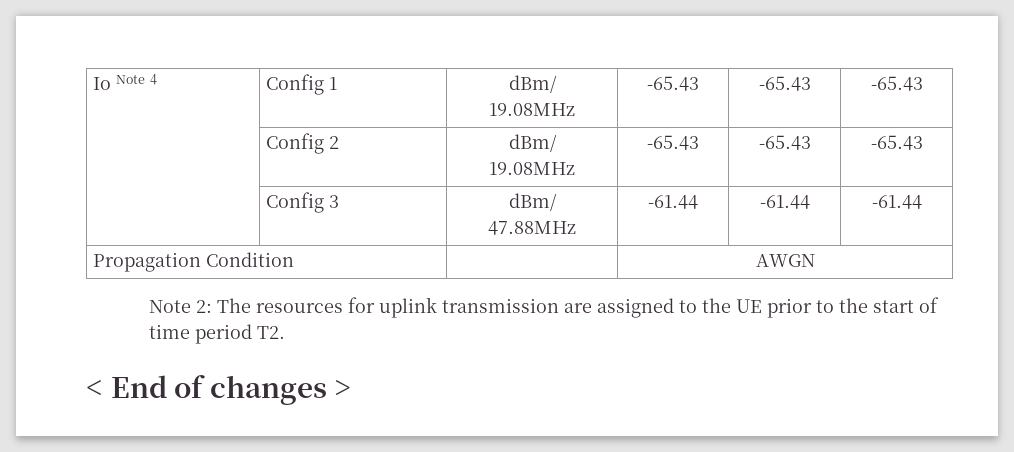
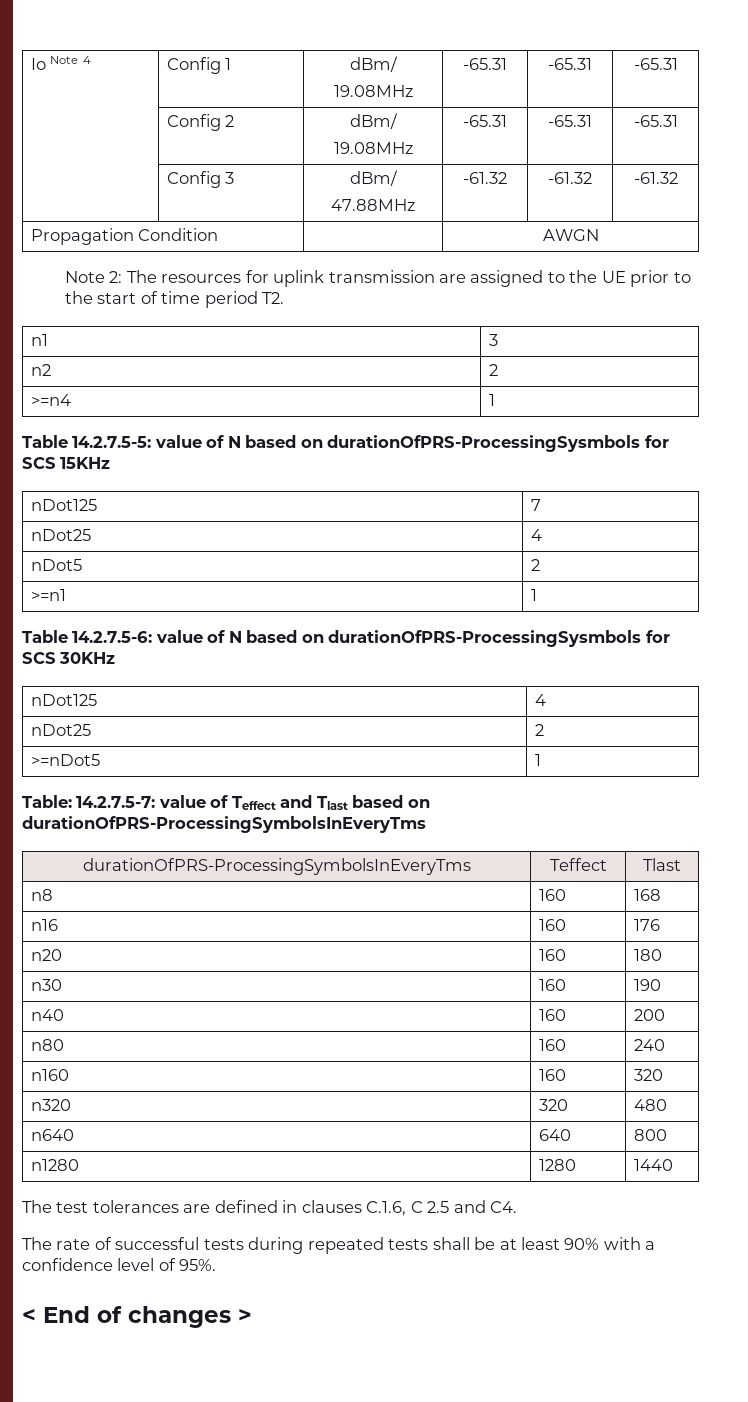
[647,76,699,91] [758,76,811,91] [870,76,923,91] -65.43 | -65.43 | -65.43 -> [463,58,507,70] [548,58,592,70] [633,58,678,70] -65.31 | -65.31 | -65.31
[647,135,699,150] [758,135,811,150] [870,135,923,150] -65.43 | -65.43 | -65.43 -> [463,115,507,127] [548,115,592,127] [633,115,678,127] -65.31 | -65.31 | -65.31
[648,195,698,209] [759,195,810,209] [871,195,922,209] -61.44 | -61.44 | -61.44 -> [463,172,507,184] [548,172,592,184] [633,172,678,184] -61.32 | -61.32 | -61.32
(286, 332) none -> [30,334,48,346] [488,334,498,346] [30,364,51,376] [488,364,498,376] [30,394,71,406] [488,394,495,406] [22,435,669,452] [22,457,111,469] [30,499,97,511] [530,499,541,511] [30,529,91,541] [530,529,542,541] [30,559,82,571] [530,559,540,571] [30,589,66,601] [530,589,537,601] [22,630,670,647] [22,652,116,664] [30,694,97,706] [534,694,546,706] [30,724,91,736] [534,724,544,736] [30,754,100,766] [534,754,541,766] [22,795,430,810] [22,816,426,833] [82,858,471,875] [549,858,607,871] [643,858,681,871] [30,889,53,901] [538,889,566,901] [633,889,661,901] [30,919,58,931] [538,919,566,931] [633,919,660,931] [30,949,62,961] [538,949,566,961] [633,949,662,961] [30,979,62,991] [538,979,566,991] [633,979,661,991] [30,1009,64,1021] [538,1009,566,1021] [633,1009,665,1021] [30,1039,64,1051] [538,1039,566,1051] [633,1039,665,1051] [30,1069,69,1081] [538,1069,566,1081] [633,1069,663,1081] [30,1099,71,1111] [538,1099,568,1111] [633,1099,667,1111] [30,1129,74,1141] [538,1129,571,1141] [633,1129,667,1141] [30,1159,79,1171] [538,1159,576,1171] [633,1159,673,1171] [22,1200,518,1216] [22,1237,656,1254] [22,1258,217,1271] // n1 | 3 // n2 | 2 // >=n4 | 1 // Table 14.2.7.5-5: value of N based on durationOfPRS-ProcessingSysmbols for SCS 15KHz // nDot125 | 7 // nDot25 | 4 // nDot5 | 2 // >=n1 | 1 // Table 14.2.7.5-6: value of N based on durationOfPRS-ProcessingSysmbols for SCS 30KHz // nDot125 | 4 // nDot25 | 2 // >=nDot5 | 1 // Table: 14.2.7.5-7: value of Teffect and Tlast based on durationOfPRS-ProcessingSymbolsInEveryTms // durationOfPRS-ProcessingSymbolsInEveryTms | Teffect | Tlast // n8 | 160 | 168 // n16 | 160 | 176 // n20 | 160 | 180 // n30 | 160 | 190 // n40 | 160 | 200 // n80 | 160 | 240 // n160 | 160 | 320 // n320 | 320 | 480 // n640 | 640 | 800 // n1280 | 1280 | 1440 // The test tolerances are defined in clauses C.1.6, C 2.5 and C4. // The rate of successful tests during repeated tests shall be at least 90% with a confidence level of 95%.

